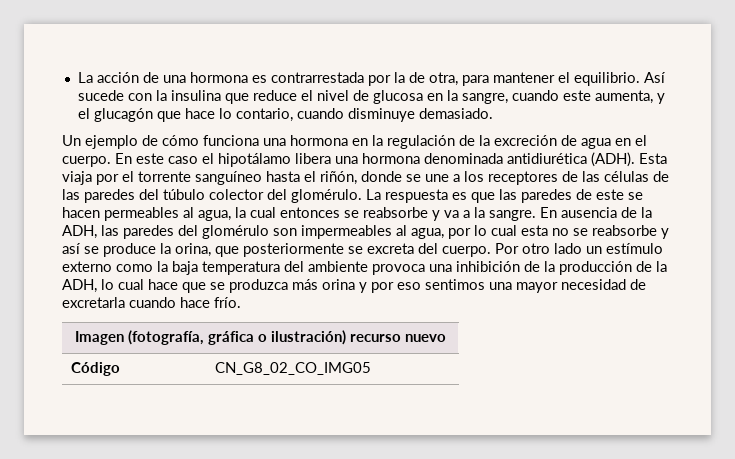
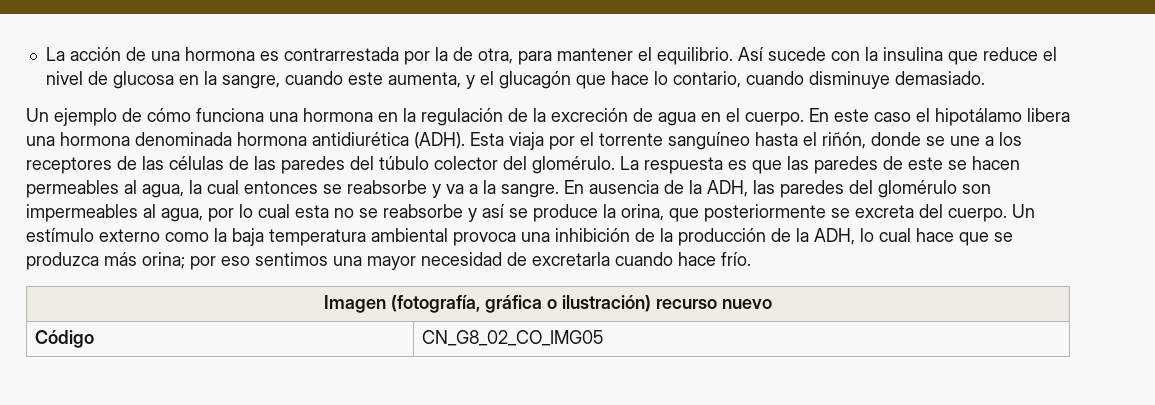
(503, 158) none -> [237,132,307,146] hormona
[495,243,602,254] Por otro lado un -> [1012,204,1035,218] Un
[284,261,368,272] del ambiente -> [371,228,448,242] ambiental
[322,279,367,293] orina y -> [142,252,185,269] orina;

